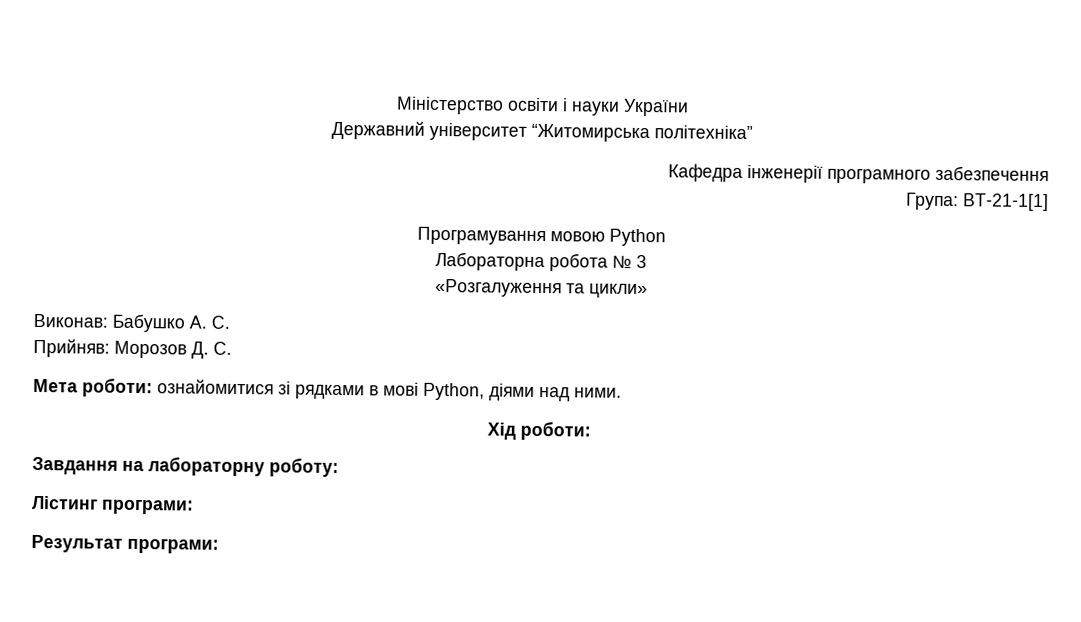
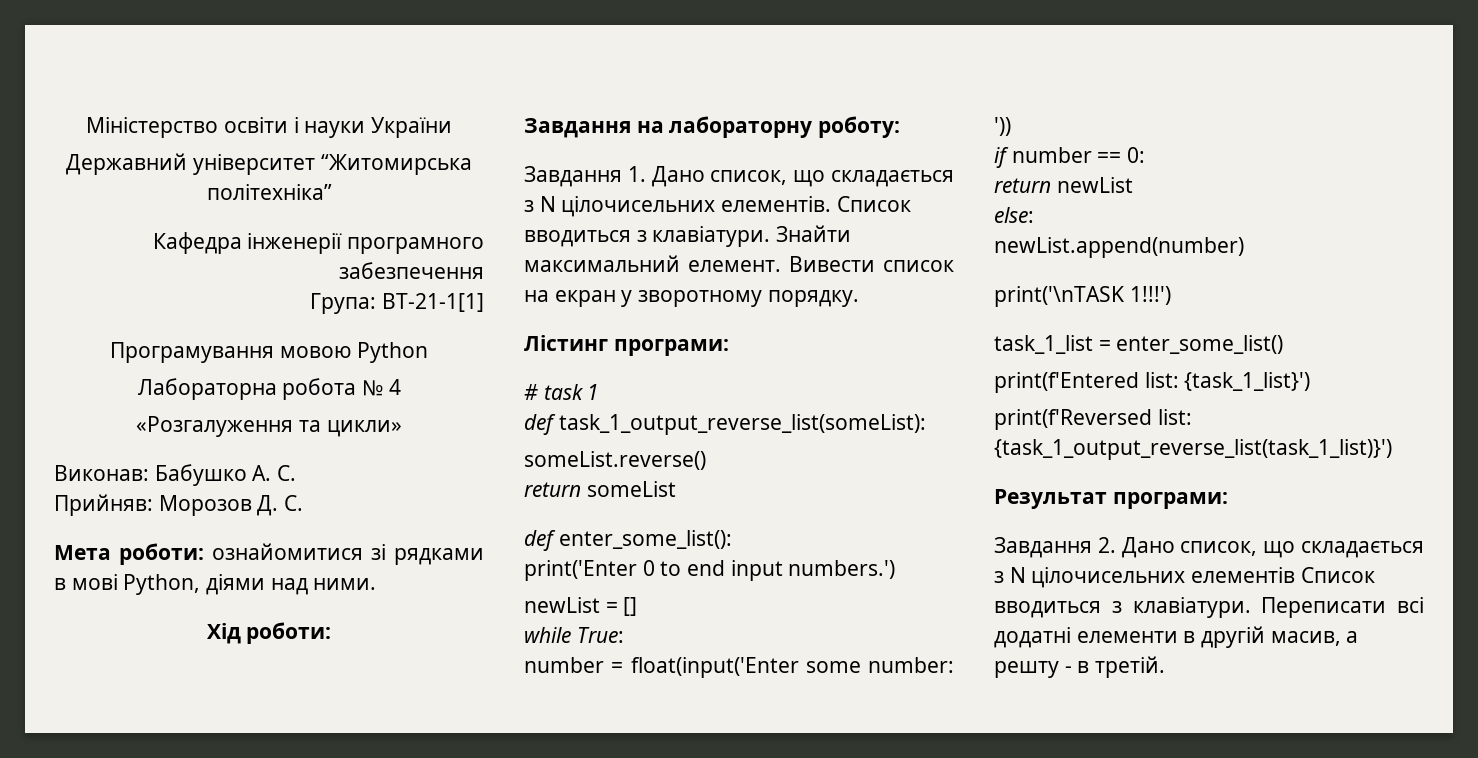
[636,254,647,269] 3 -> [388,379,401,395] 4
[32,495,194,515] [31,534,219,554] Лістинг програми: // Результат програми: -> [524,166,954,187] [524,196,911,217] [524,225,852,247] [524,255,954,272] [524,290,859,307] [524,335,729,356] [524,384,600,400] [524,414,926,435] [524,451,706,470] [524,481,676,497] [524,530,732,551] [524,560,896,581] [524,597,638,616] [524,627,624,643] [524,657,954,678] [994,117,1011,136] [994,147,1146,168] [994,177,1133,193] [994,207,1034,223] [994,237,1244,258] [994,286,1171,307] [994,335,1284,354] [994,372,1311,393] [994,409,1192,430] [994,439,1392,460] [994,489,1228,509] [994,537,1424,558] [994,567,1375,588] [994,597,1424,618] [994,626,1359,648] [994,656,1166,678] Завдання 1. Дано список, що складається з N цілочисельних елементів. Список вводиться з клавіатури. Знайти максимальний елемент. Вивести список на екран у зворотному порядку. // Лістинг програми: // # task 1 // def task_1_output_reverse_list(someList): // someList.reverse() // return someList // def enter_some_list(): // print('Enter 0 to end input numbers.') // newList = [] // while True: // number = float(input('Enter some number: ')) // if number == 0: // return newList // else: // newList.append(number) // print('\nTASK 1!!!') // task_1_list = enter_some_list() // print(f'Entered list: {task_1_list}') // print(f'Reversed list: {task_1_output_reverse_list(task_1_list)}') // Результат програми: // Завдання 2. Дано список, що складається з N цілочисельних елементів Список вводиться з клавіатури. Переписати всі додатні елементи в другій масив, а решту - в третій.

